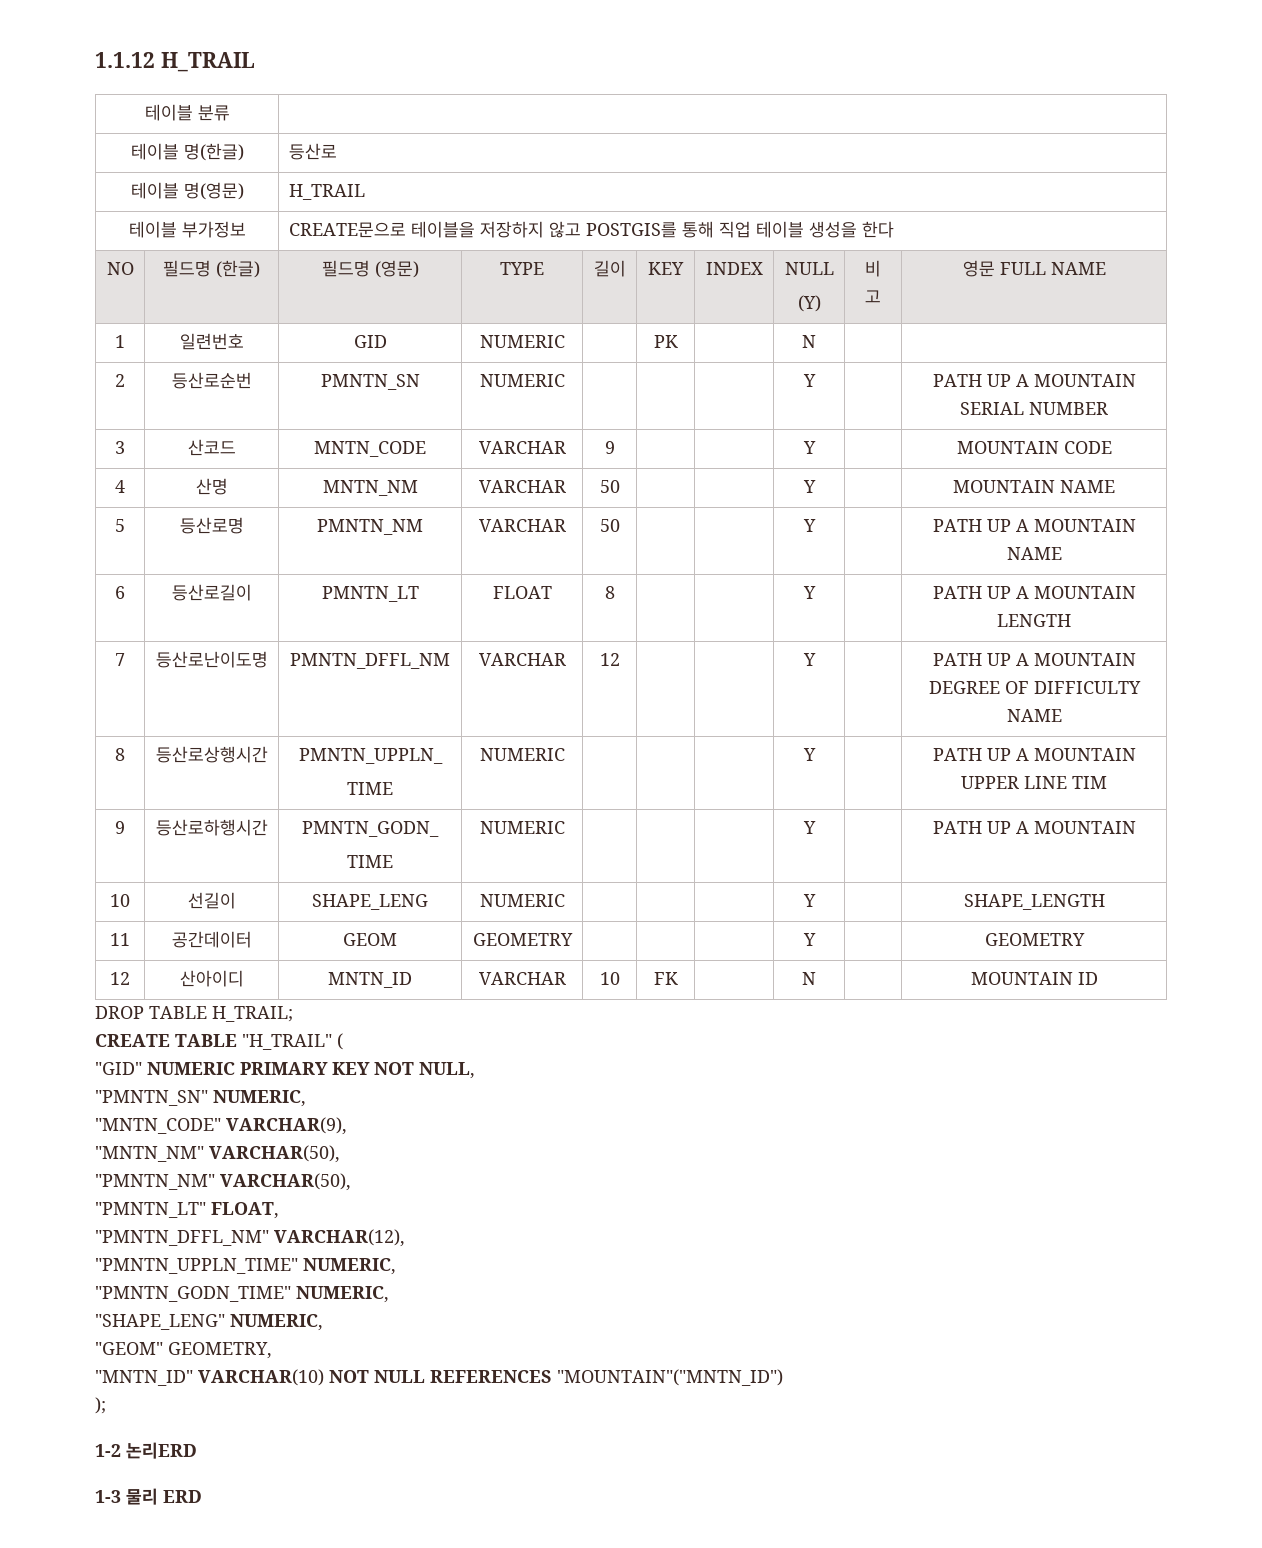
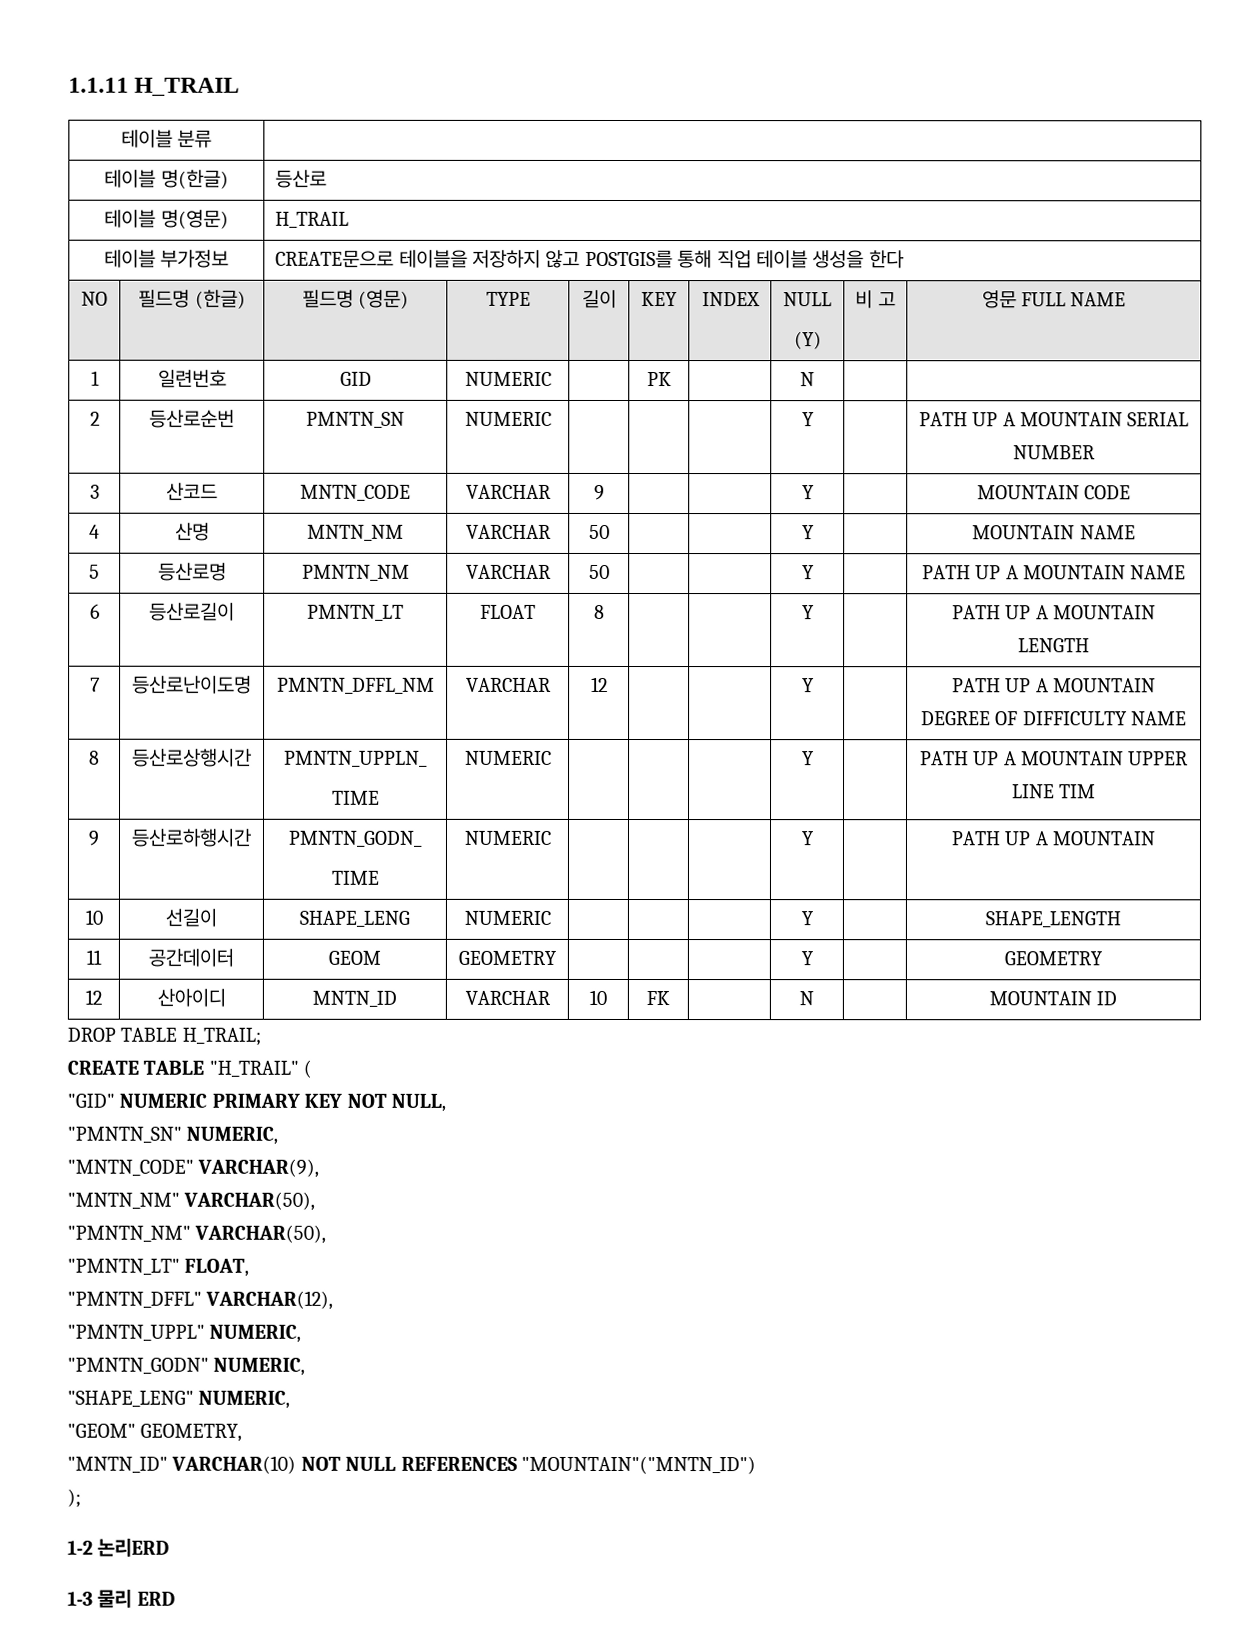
[95,52,155,68] 1.1.12 -> [68,77,129,93] 1.1.11
[95,1230,269,1246] "PMNTN_DFFL_NM" -> [67,1291,202,1308] "PMNTN_DFFL"
[95,1258,396,1275] [95,1286,291,1302] "PMNTN_UPPLN_TIME" NUMERIC, // "PMNTN_GODN_TIME" -> [67,1324,302,1343] [67,1357,209,1374] "PMNTN_UPPL" NUMERIC, // "PMNTN_GODN"

